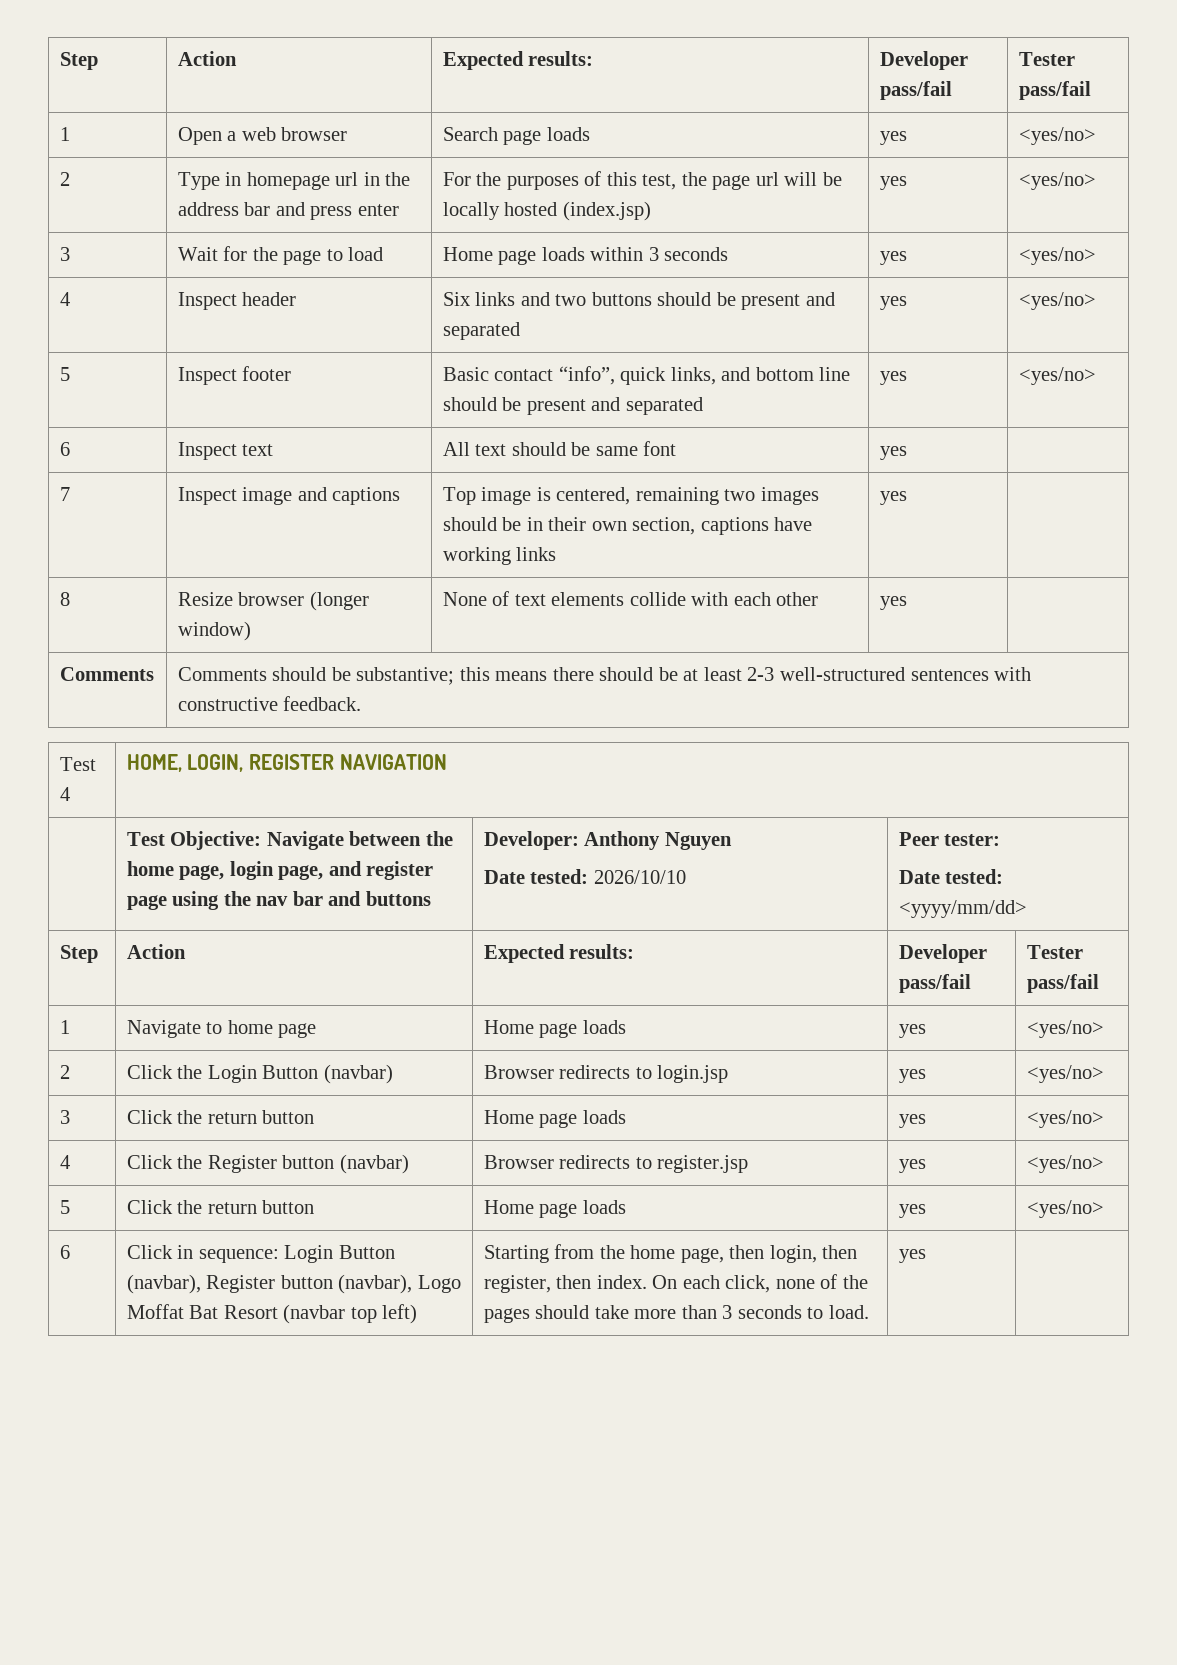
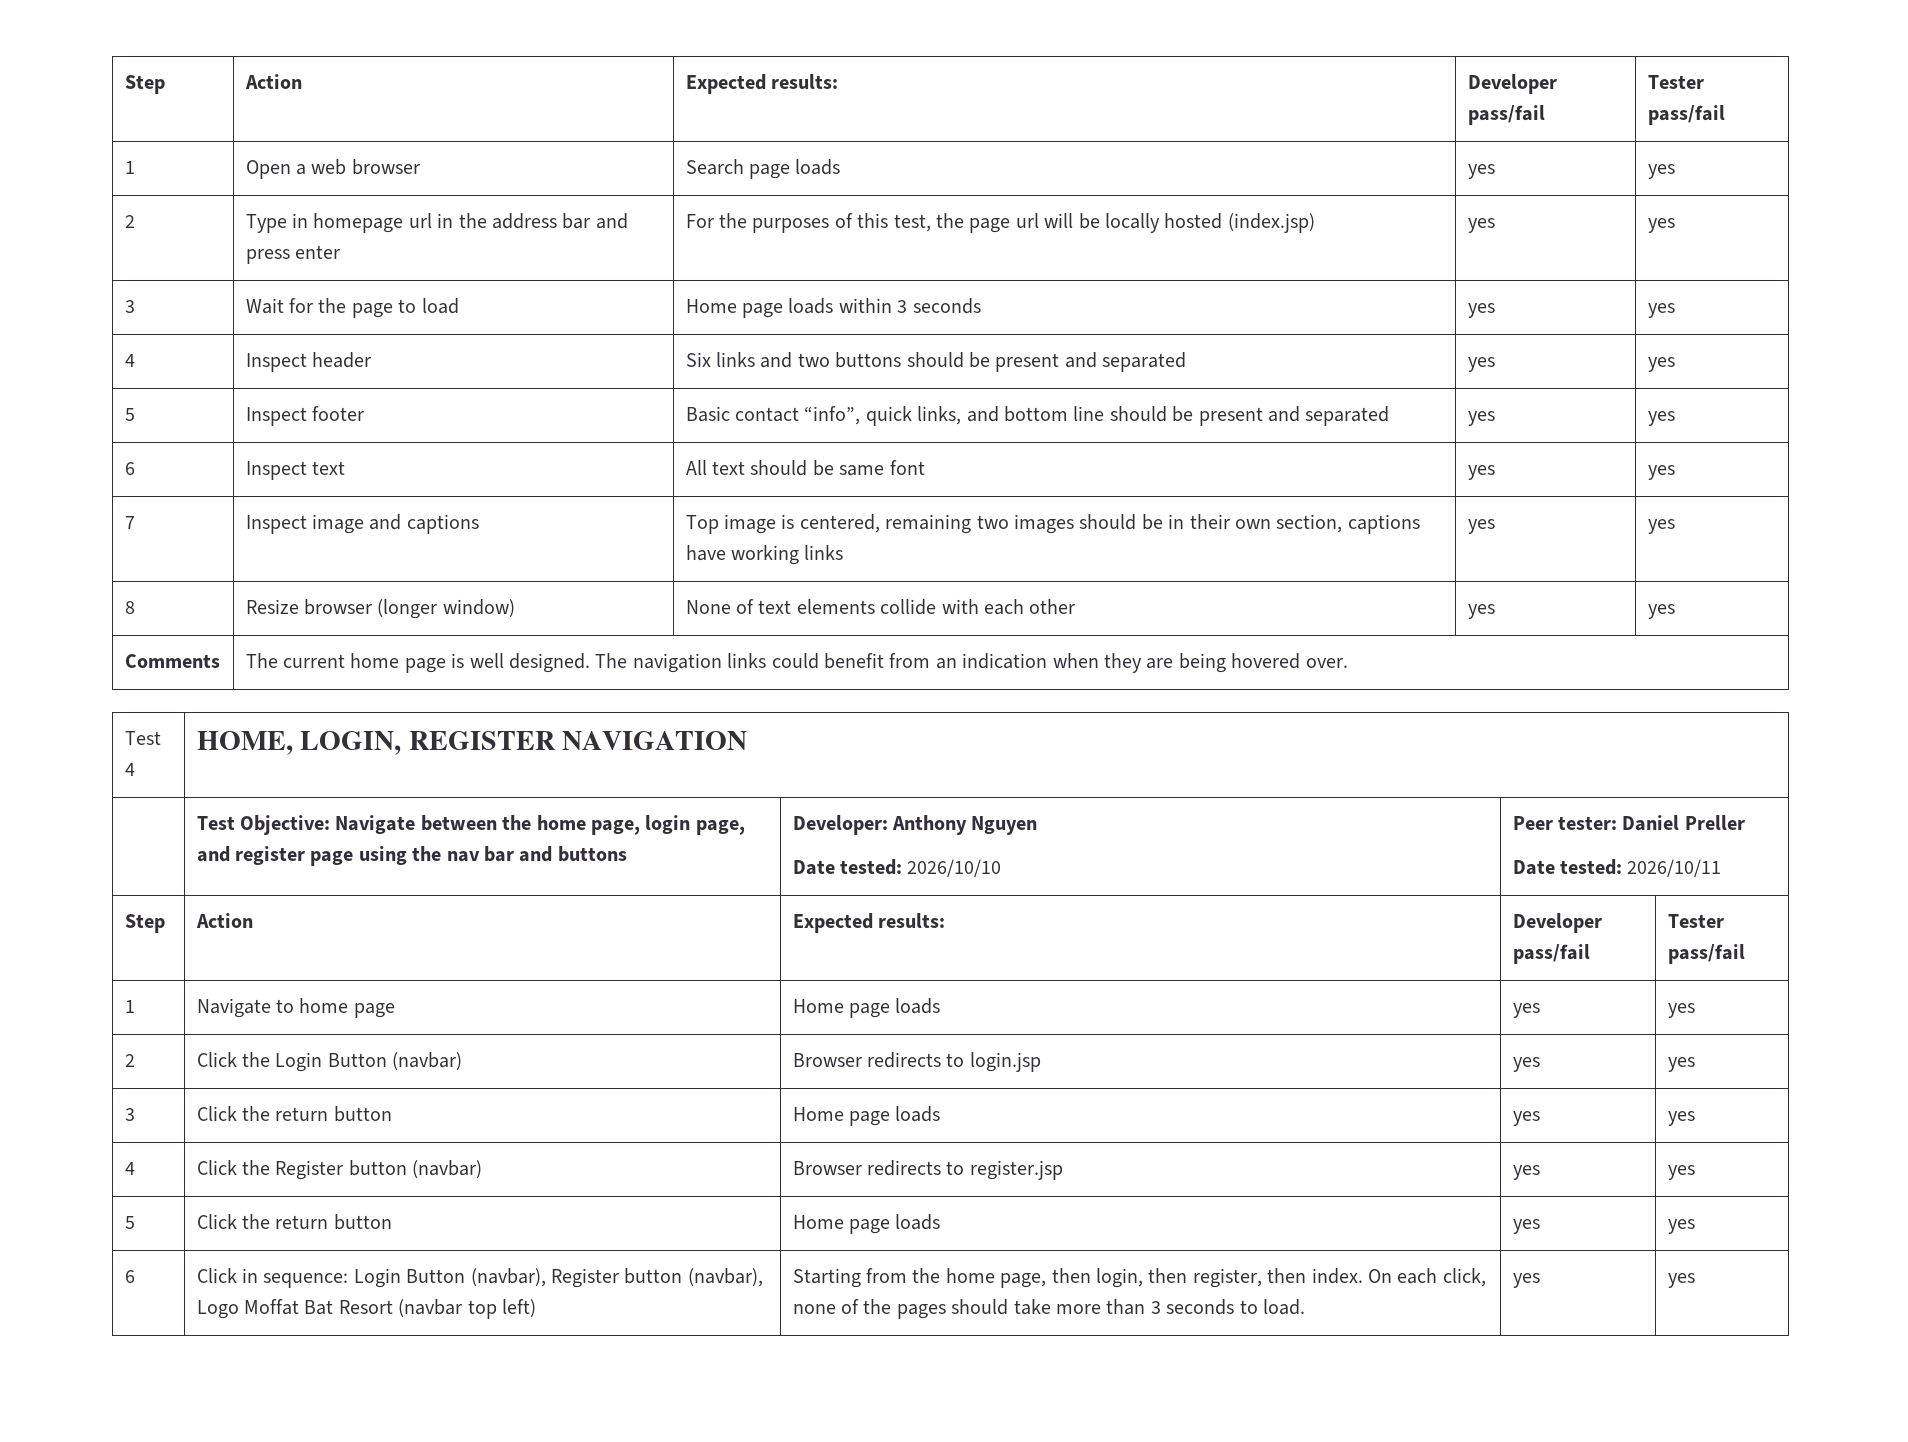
[1018,127,1096,145] <yes/no> -> [1647,164,1675,179] yes
[1018,172,1096,190] <yes/no> -> [1647,218,1675,233] yes
[1018,247,1096,265] <yes/no> -> [1647,303,1675,318] yes
[1018,292,1096,310] <yes/no> -> [1647,357,1675,372] yes
[1018,367,1096,385] <yes/no> -> [1647,411,1675,426] yes
(907, 453) none -> [1647,465,1675,480] yes
(907, 498) none -> [1647,519,1675,534] yes
(907, 603) none -> [1647,604,1675,619] yes
[177,667,1032,685] [177,696,362,711] Comments should be substantive; this means there should be at least 2-3 well-structured sentences with constructive feedback. -> [245,653,1348,673] The current home page is well designed. The navigation links could benefit from an indication when they are being hovered over.
[898,869,1004,884] [898,900,1027,918] // Date tested: <yyyy/mm/dd> -> [1622,815,1745,831] [1512,859,1722,877] Daniel Preller // Date tested: 2026/10/11
[1026,1020,1104,1038] <yes/no> -> [1667,1003,1695,1018] yes
[1026,1065,1104,1083] <yes/no> -> [1667,1057,1695,1072] yes
[1026,1110,1104,1128] <yes/no> -> [1667,1111,1695,1126] yes
[1026,1155,1104,1173] <yes/no> -> [1667,1165,1695,1180] yes
[1026,1200,1104,1218] <yes/no> -> [1667,1219,1695,1234] yes
(926, 1256) none -> [1667,1273,1695,1288] yes

